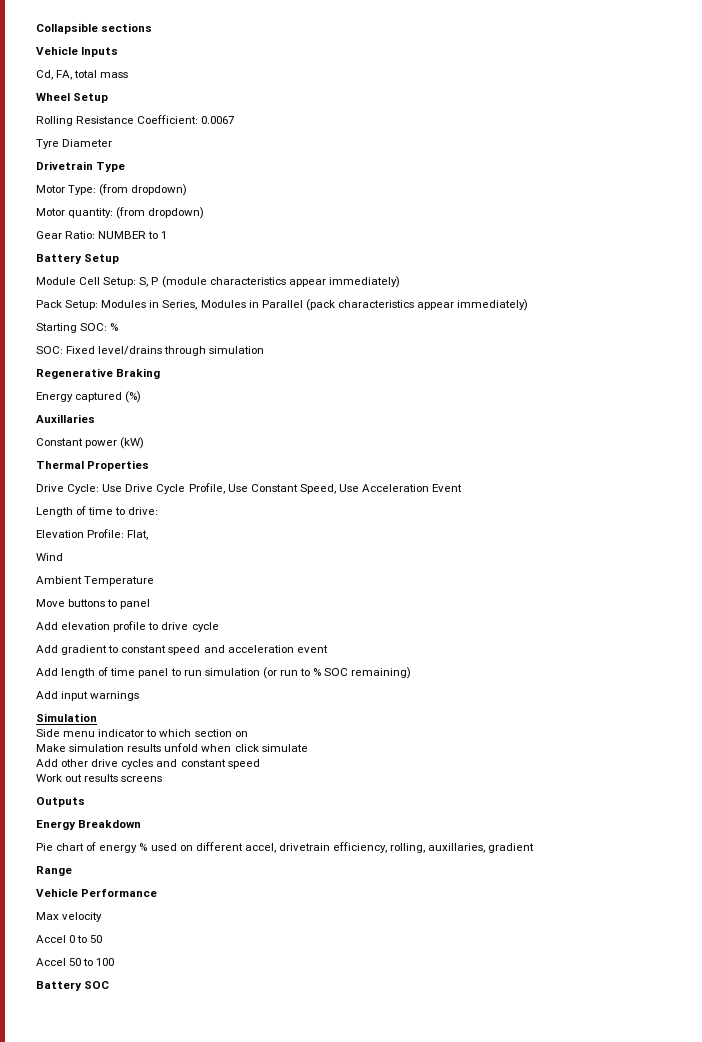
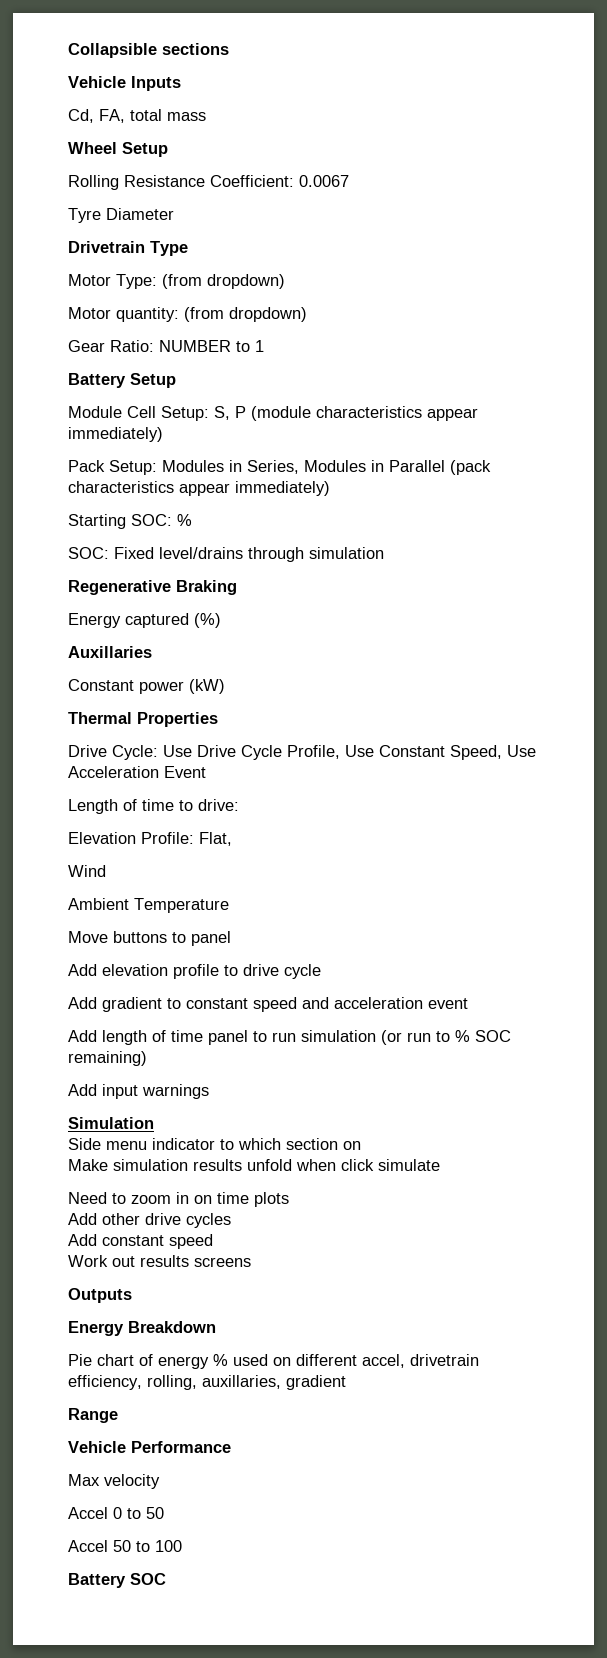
(308, 748) none -> [68,1192,289,1207] // Need to zoom in on time plots
[156,759,178,767] and -> [68,1234,97,1246] // Add

